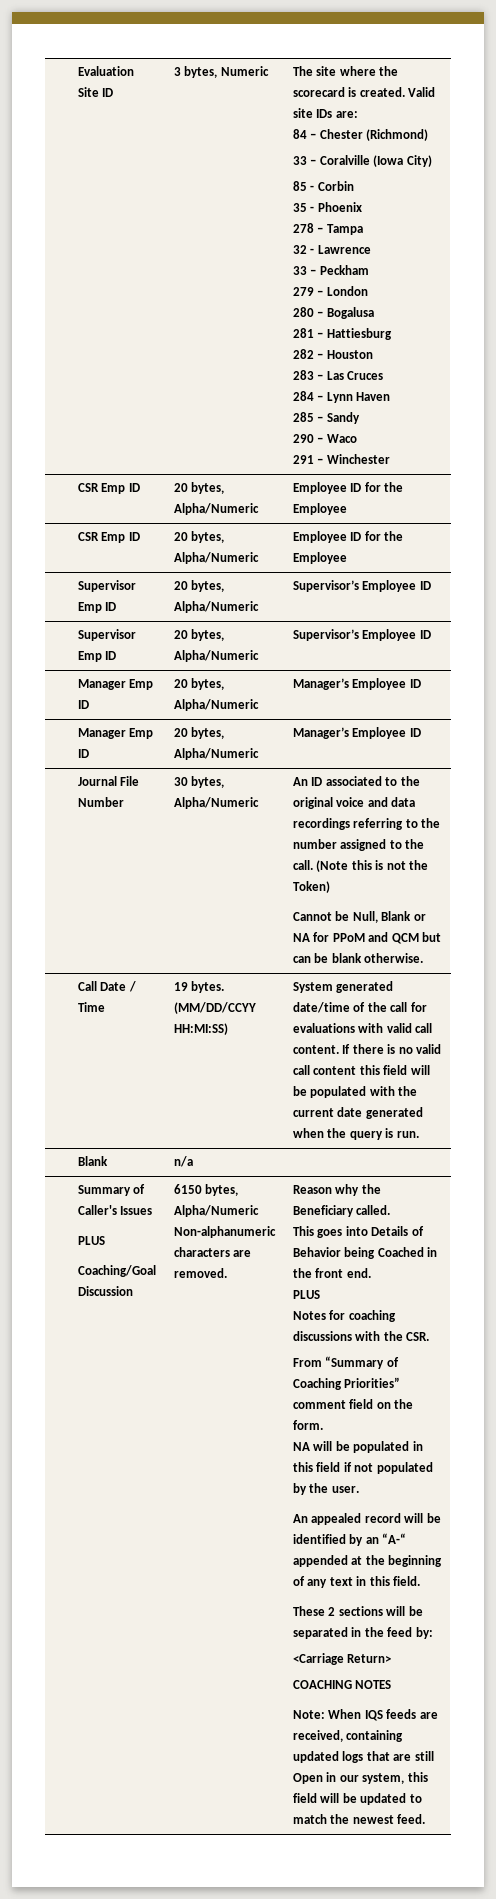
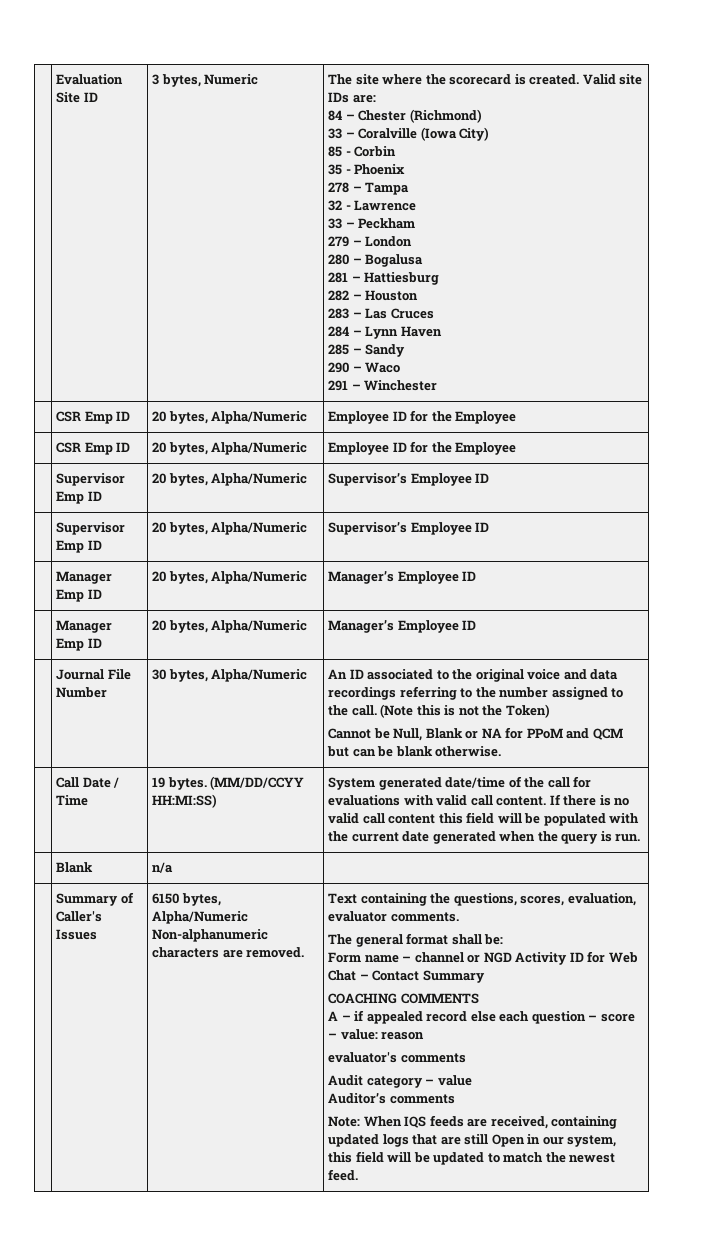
[77,1236,105,1245] [77,1265,156,1277] [77,1286,133,1296] // PLUS // Coaching/Goal Discussion -> (98, 934) none
[292,1184,381,1196] [292,1205,391,1217] [292,1226,424,1238] [292,1247,438,1259] [292,1268,371,1278] [292,1290,320,1299] [292,1310,396,1322] [292,1331,430,1341] [292,1356,399,1369] [292,1377,401,1390] [292,1399,414,1409] [292,1420,323,1430] [292,1441,423,1453] [292,1462,433,1474] [292,1483,359,1495] [292,1513,441,1525] [292,1533,407,1546] [292,1555,443,1567] [292,1576,421,1588] [292,1606,423,1616] [292,1627,433,1639] [292,1653,392,1665] [292,1680,392,1689] Reason why the Beneficiary called. // This goes into Details of Behavior being Coached in the front end. // PLUS // Notes for coaching discussions with the CSR. // From “Summary of Coaching Priorities” comment field on the form. // NA will be populated in this field if not populated by the user. // An appealed record will be identified by an “A-“ appended at the beginning of any text in this field. // These 2 sections will be separated in the feed by: // <Carriage Return> // COACHING NOTES -> [328,893,636,906] [328,911,459,922] [328,933,504,947] [328,951,638,965] [328,970,485,983] [328,993,479,1004] [328,1010,635,1024] [328,1029,425,1040] [328,1052,466,1063] [328,1075,472,1088] [328,1093,455,1104] Text containing the questions, scores, evaluation, evaluator comments. // The general format shall be: // Form name – channel or NGD Activity ID for Web Chat – Contact Summary // COACHING COMMENTS // A – if appealed record else each question – score – value: reason // evaluator's comments // Audit category – value // Auditor’s comments

